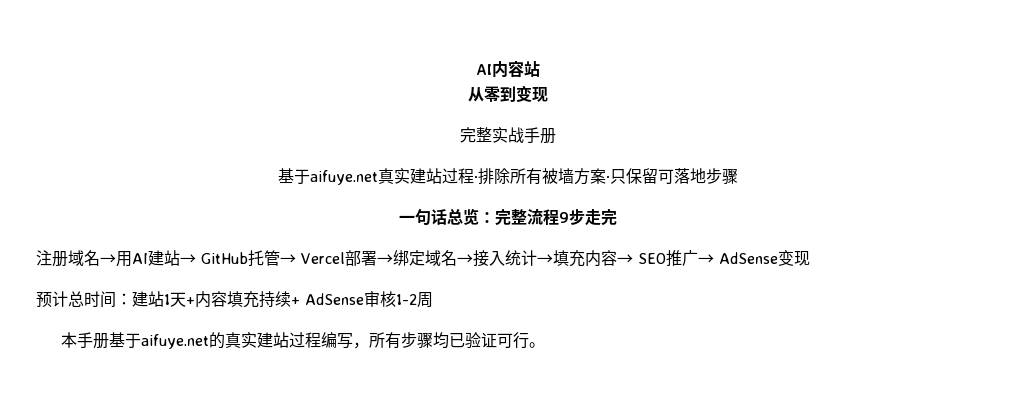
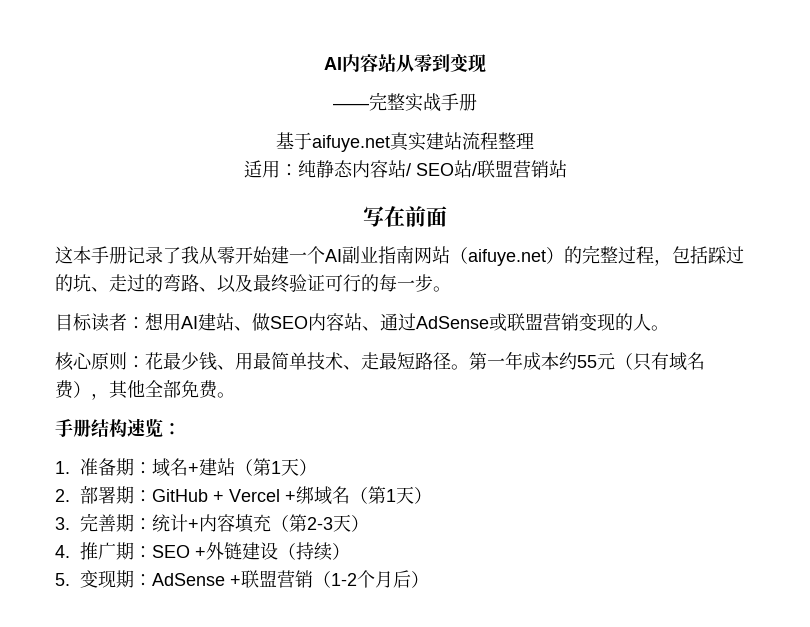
(540, 69) // -> (396, 63) none
(548, 94) none -> [333,103,369,109] ——
[442,168,738,185] [399,208,617,226] [36,250,810,267] [36,291,433,308] [60,332,545,349] 过程·排除所有被墙方案·只保留可落地步骤 // 一句话总览：完整流程9步走完 // 注册域名→用AI建站→ GitHub托管→ Vercel部署→绑定域名→接入统计→填充内容→ SEO推广→ AdSense变现 // 预计总时间：建站1天+内容填充持续+ AdSense审核1-2周 // 本手册基于aifuye.net的真实建站过程编写，所有步骤均已验证可行。 -> [462,132,534,150] [243,160,567,178] [363,206,447,227] [55,245,744,266] [55,274,451,293] [55,312,669,332] [55,351,705,371] [55,380,235,400] [55,418,181,438] [55,458,318,477] [55,486,433,505] [55,513,370,533] [55,542,351,561] [55,570,430,588] 流程整理 // 适用：纯静态内容站/ SEO站/联盟营销站 // 写在前面 // 这本手册记录了我从零开始建一个AI副业指南网站（aifuye.net）的完整过程，包括踩过的坑、走过的弯路、以及最终验证可行的每一步。 // 目标读者：想用AI建站、做SEO内容站、通过AdSense或联盟营销变现的人。 // 核心原则：花最少钱、用最简单技术、走最短路径。第一年成本约55元（只有域名费），其他全部免费。 // 手册结构速览： // 1.准备期：域名+建站（第1天） // 2.部署期：GitHub + Vercel +绑域名（第1天） // 3.完善期：统计+内容填充（第2-3天） // 4.推广期：SEO +外链建设（持续） // 5.变现期：AdSense +联盟营销（1-2个月后）

